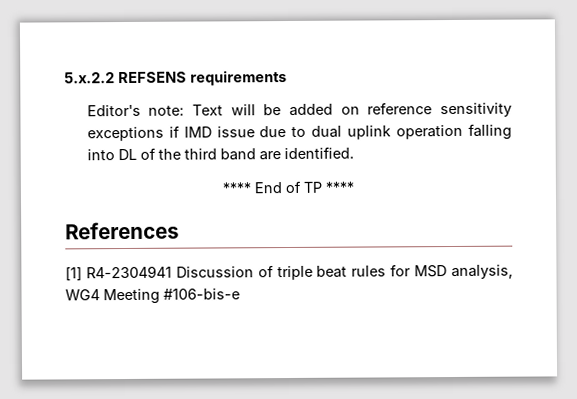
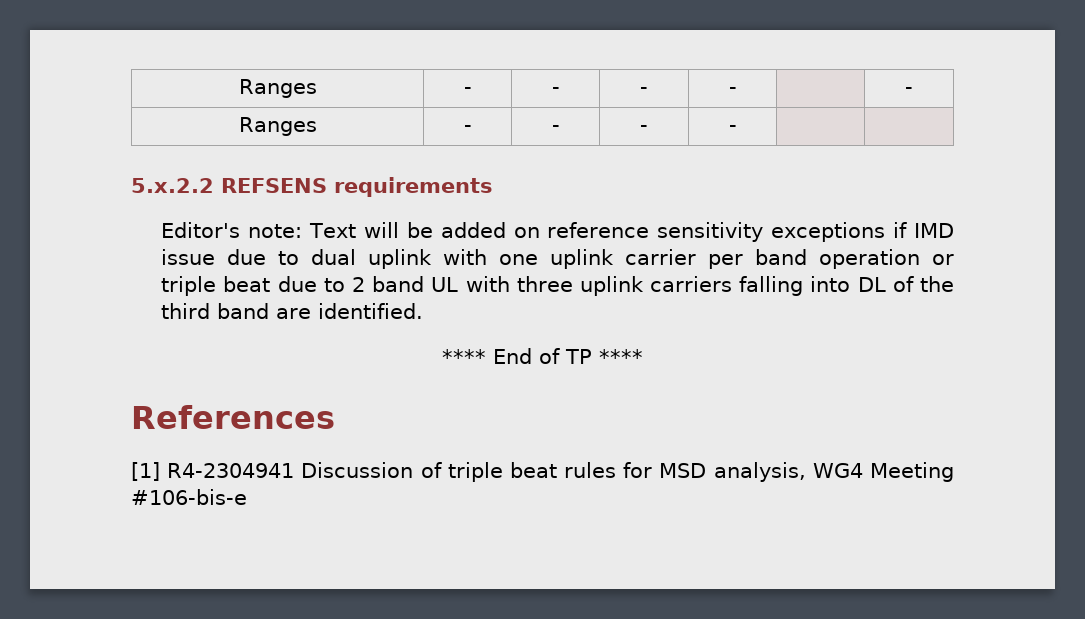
(64, 78) none -> [238,79,317,98] [463,87,472,94] [551,87,560,94] [640,87,648,94] [728,87,737,94] [905,87,913,94] [238,117,317,136] [463,125,472,132] [551,125,560,132] [640,125,648,132] [728,125,737,132] Ranges | - | - | - | - | | - // Ranges | - | - | - | - | | //
[396,124,464,140] operation -> [443,249,954,269] [161,276,733,296] with one uplink carrier per band operation or triple beat due to 2 band UL with three uplink carriers

